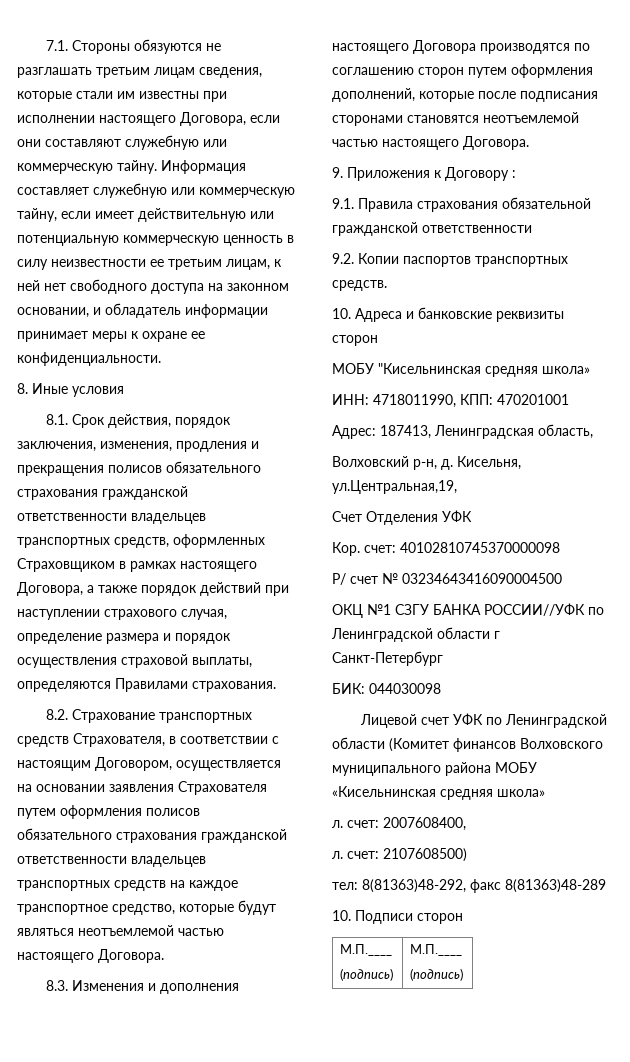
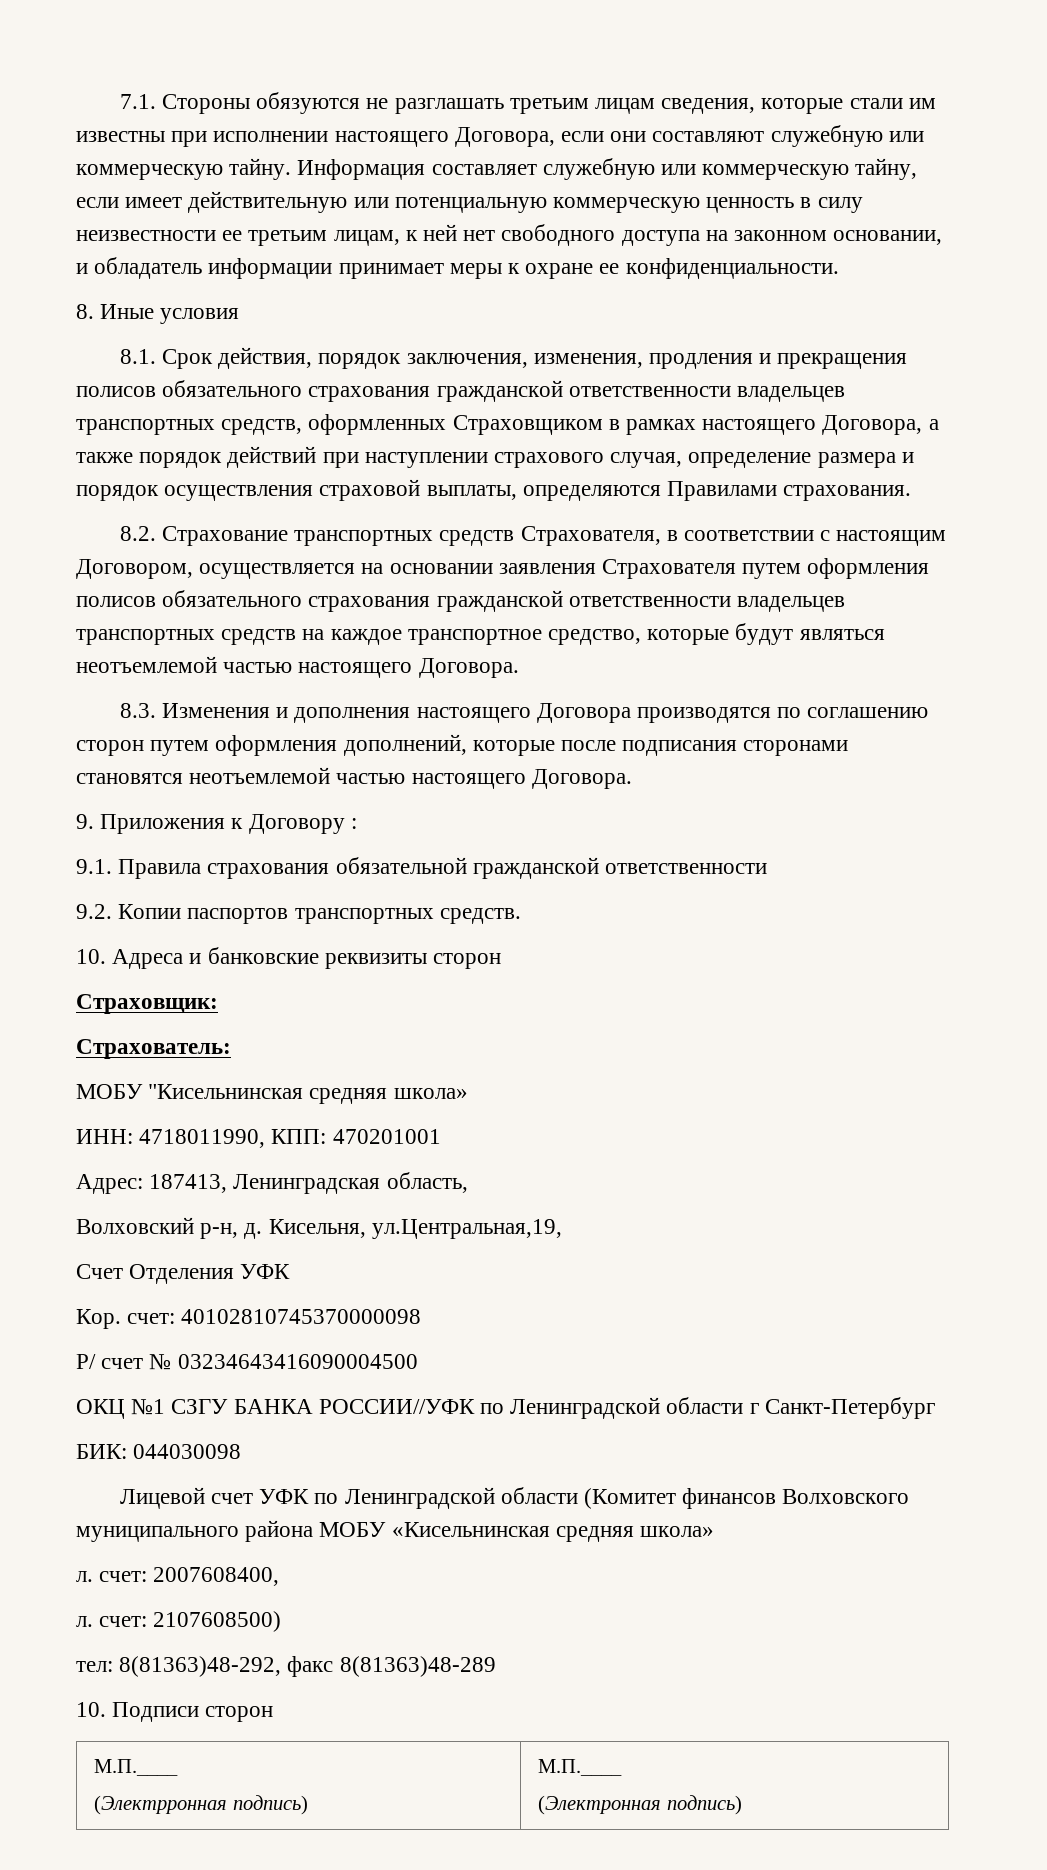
(378, 340) none -> [76,994,218,1014] [76,1039,231,1059] // Страховщик: // Страхователь:
[340,968,394,981] [410,944,463,956] [410,968,464,981] (подпись) | М.П.____ // (подпись) -> [94,1795,308,1815] [538,1759,623,1776] [538,1795,742,1815] (Электрронная подпись) | М.П.____ // (Электронная подпись)

